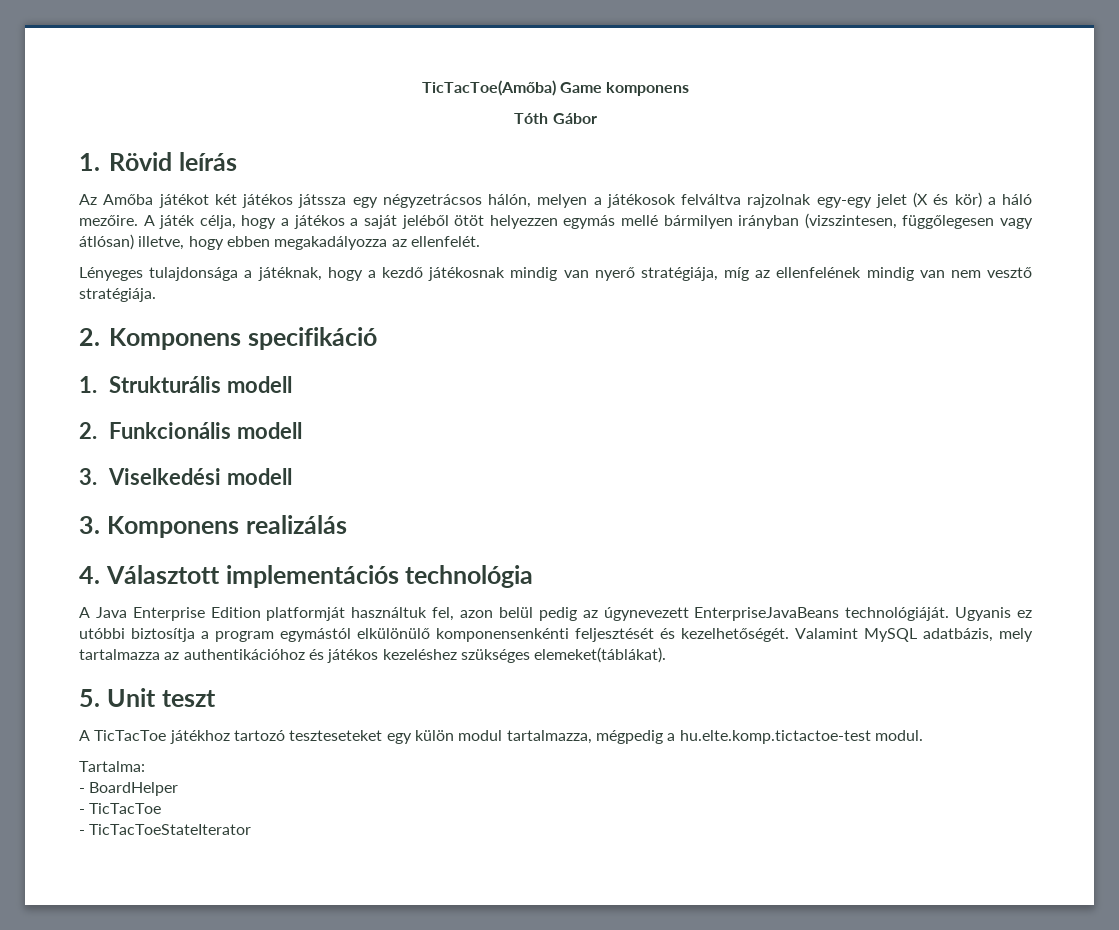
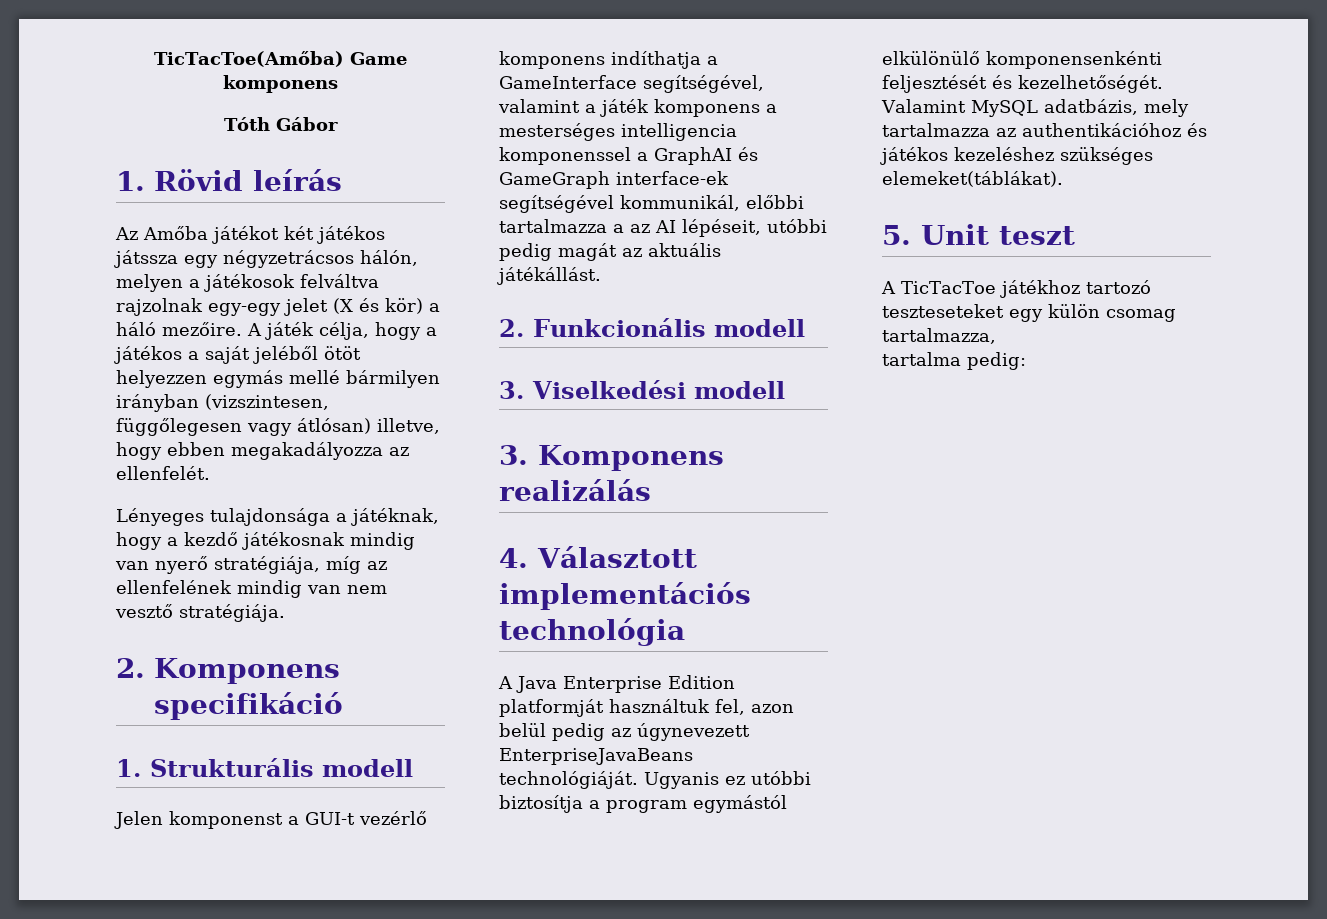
(292, 384) none -> [114,811,427,829] [499,51,718,69] [499,75,764,93] [498,99,777,117] [499,123,737,141] [499,147,758,165] [499,171,729,189] [499,195,804,213] [499,219,827,237] [499,243,721,261] [497,267,601,285] // Jelen komponenst a GUI-t vezérlő komponens indíthatja a GameInterface segítségével, valamint a játék komponens a mesterséges intelligencia komponenssel a GraphAI és GameGraph interface-ek segítségével kommunikál, előbbi tartalmazza a az AI lépéseit, utóbbi pedig magát az aktuális játékállást.
[458,730,503,741] modul -> [1106,309,1176,322] csomag
[595,730,923,744] [79,761,145,772] [79,782,179,796] [79,803,162,814] [79,824,252,835] mégpedig a hu.elte.komp.tictactoe-test modul. // Tartalma: // - BoardHelper // - TicTacToe // - TicTacToeStateIterator -> [882,352,1026,370] // tartalma pedig:

